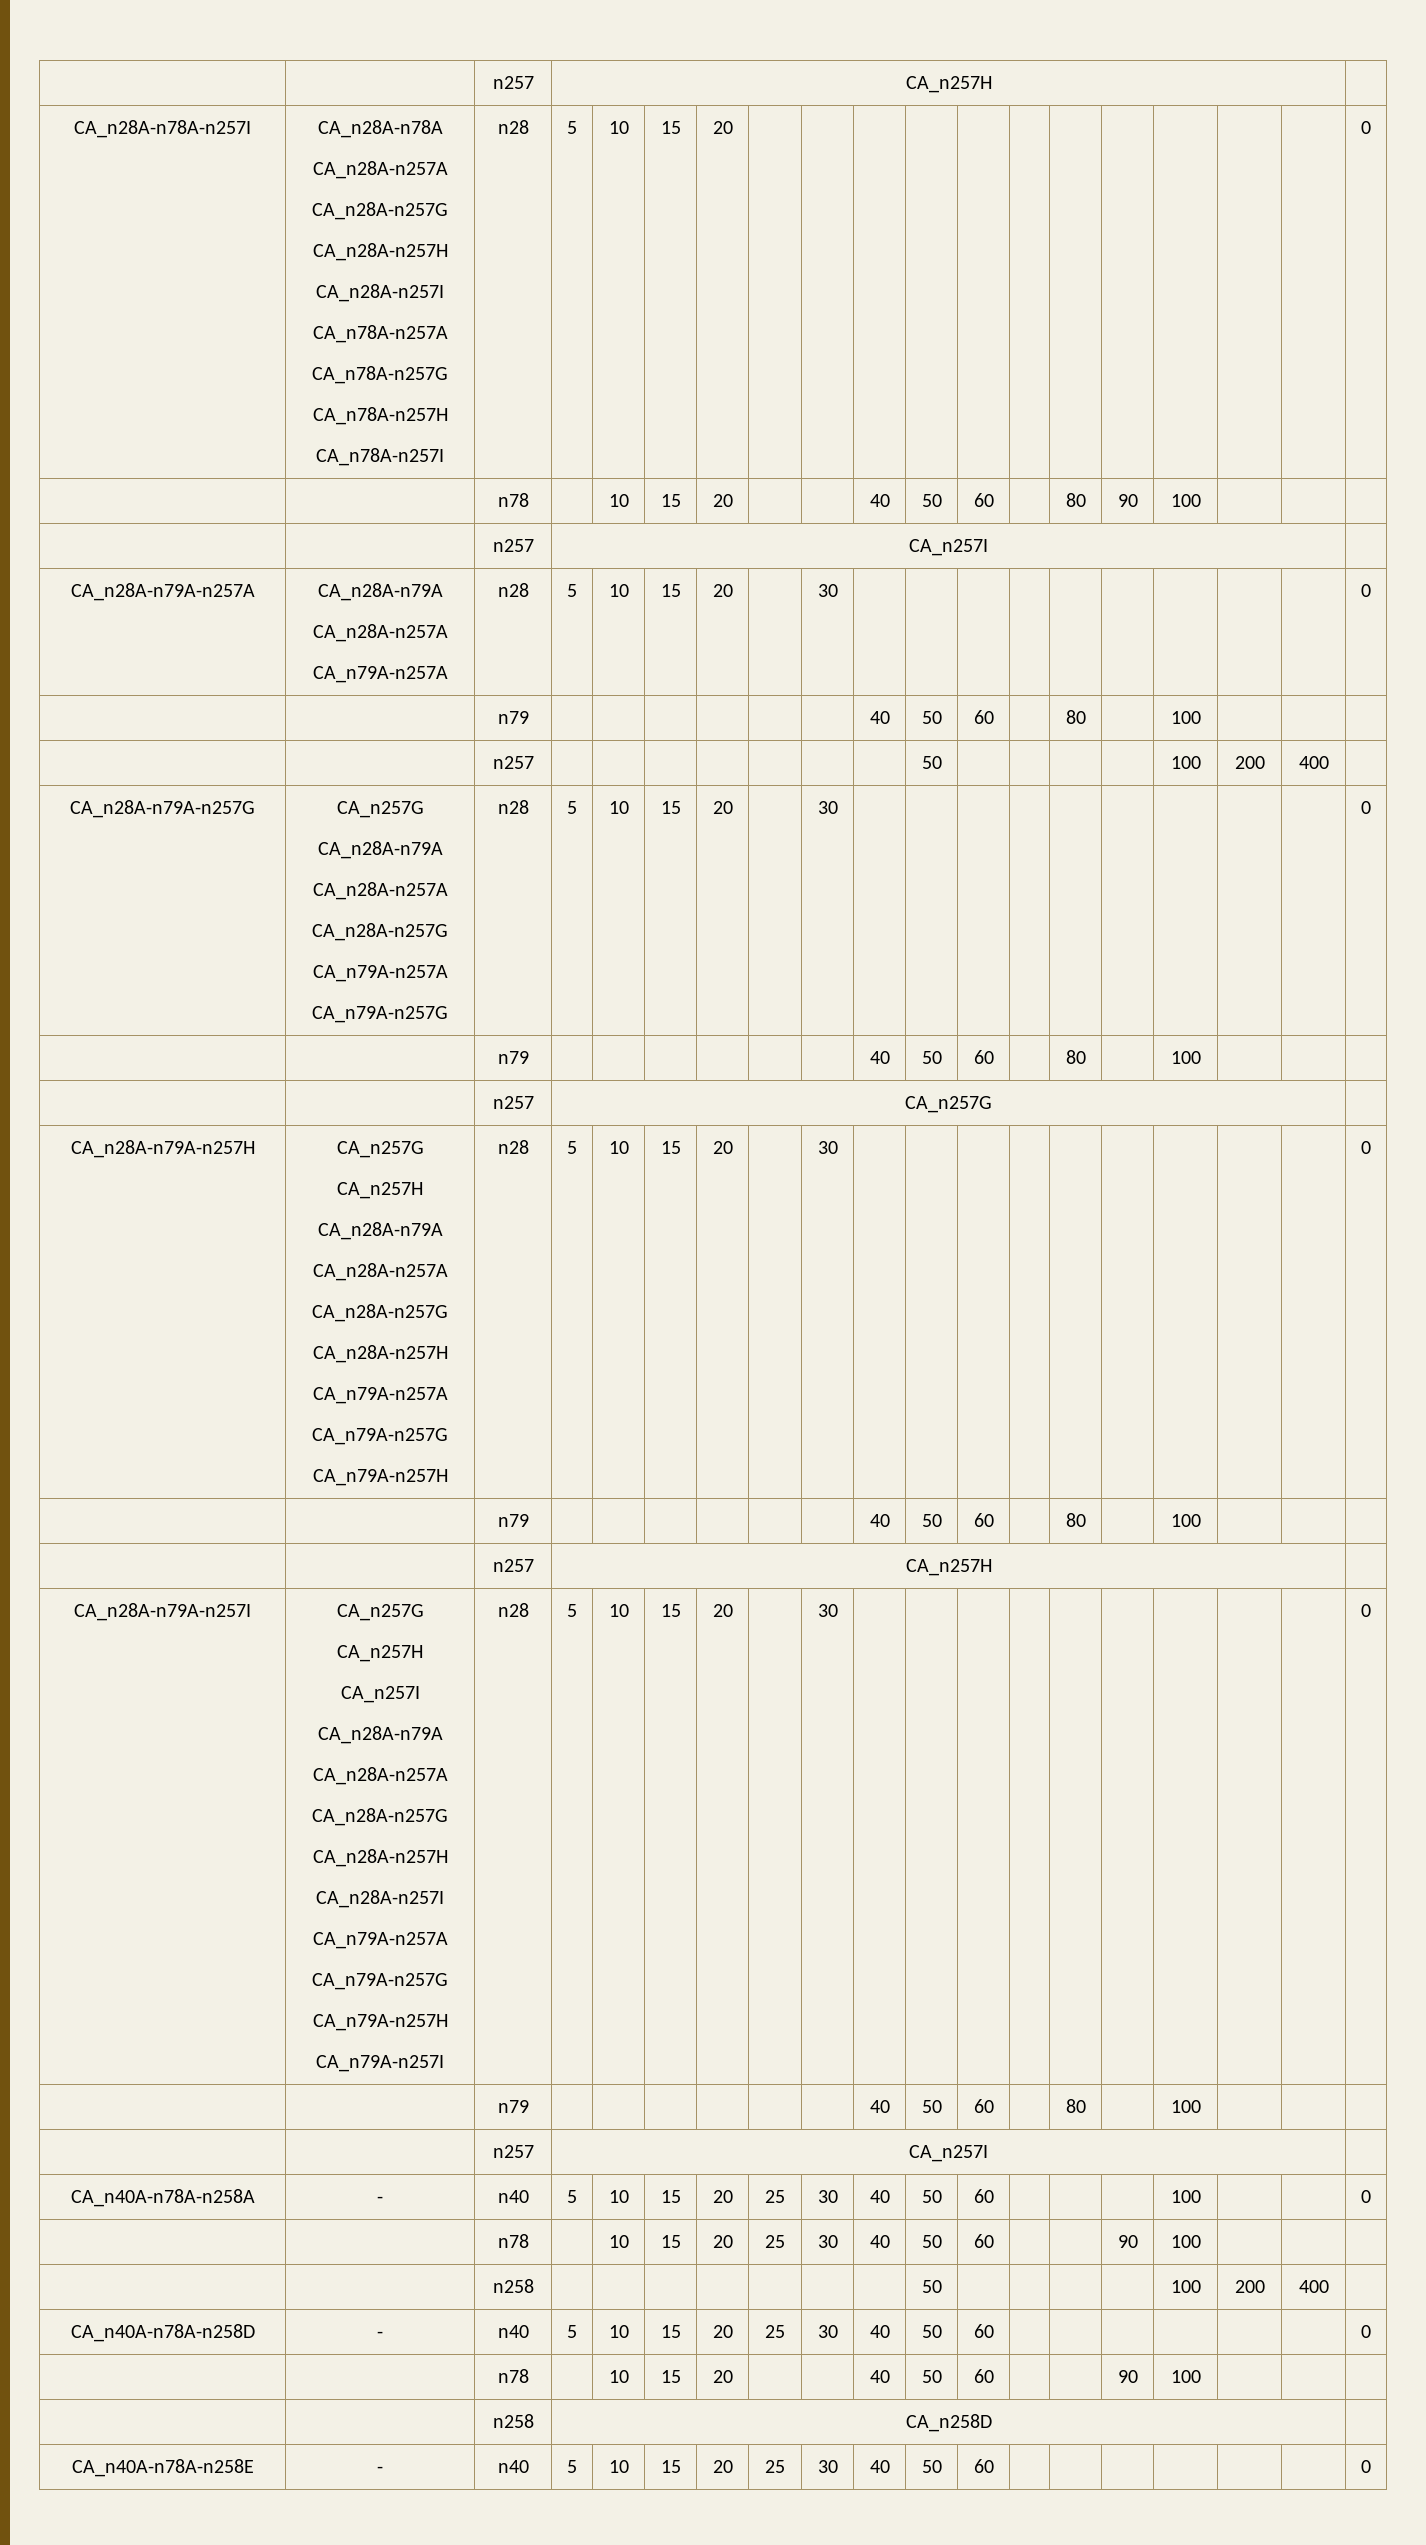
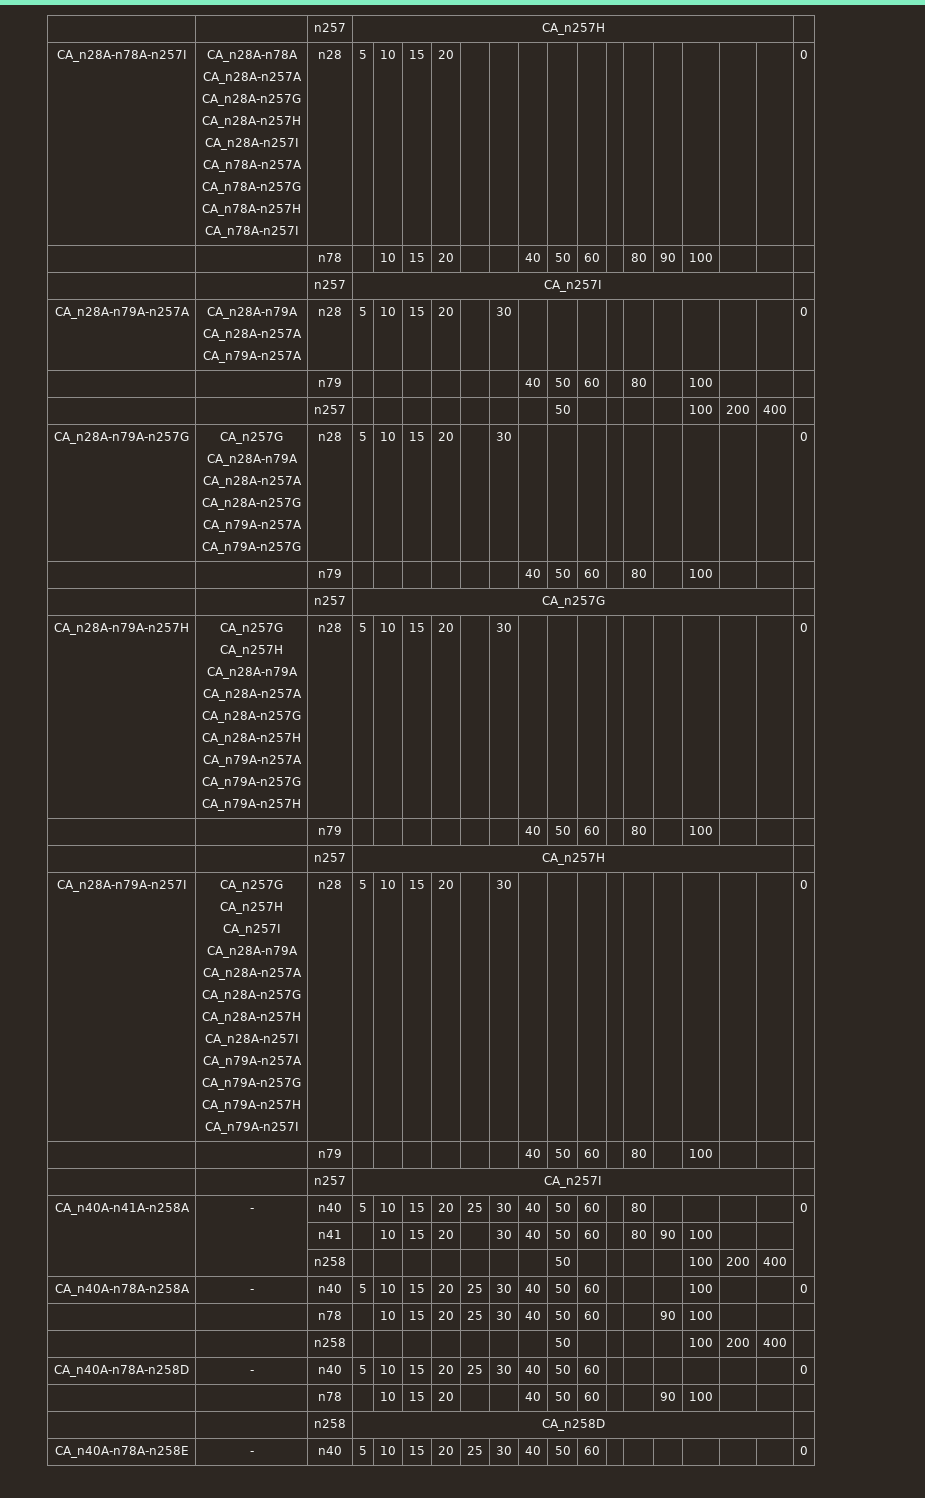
(988, 2153) none -> [54,1203,190,1215] [249,1208,254,1212] [318,1203,342,1212] [359,1203,367,1212] [380,1203,396,1212] [409,1203,425,1212] [438,1203,454,1212] [467,1203,483,1212] [496,1203,512,1212] [525,1203,541,1212] [554,1203,571,1212] [584,1203,600,1212] [630,1203,647,1212] [800,1203,808,1212] [318,1230,342,1239] [380,1230,396,1239] [409,1230,425,1239] [438,1230,454,1239] [496,1230,512,1239] [525,1230,541,1239] [554,1230,571,1239] [584,1230,600,1239] [630,1230,647,1239] [660,1230,676,1239] [689,1230,713,1239] [314,1257,346,1266] [554,1257,571,1266] [689,1257,713,1266] [726,1257,750,1266] [763,1257,787,1266] // CA_n40A-n41A-n258A | - | n40 | 5 | 10 | 15 | 20 | 25 | 30 | 40 | 50 | 60 | | 80 | | | | | 0 // | | n41 | | 10 | 15 | 20 | | 30 | 40 | 50 | 60 | | 80 | 90 | 100 | | | // | | n258 | | | | | | | | 50 | | | | | 100 | 200 | 400 |

